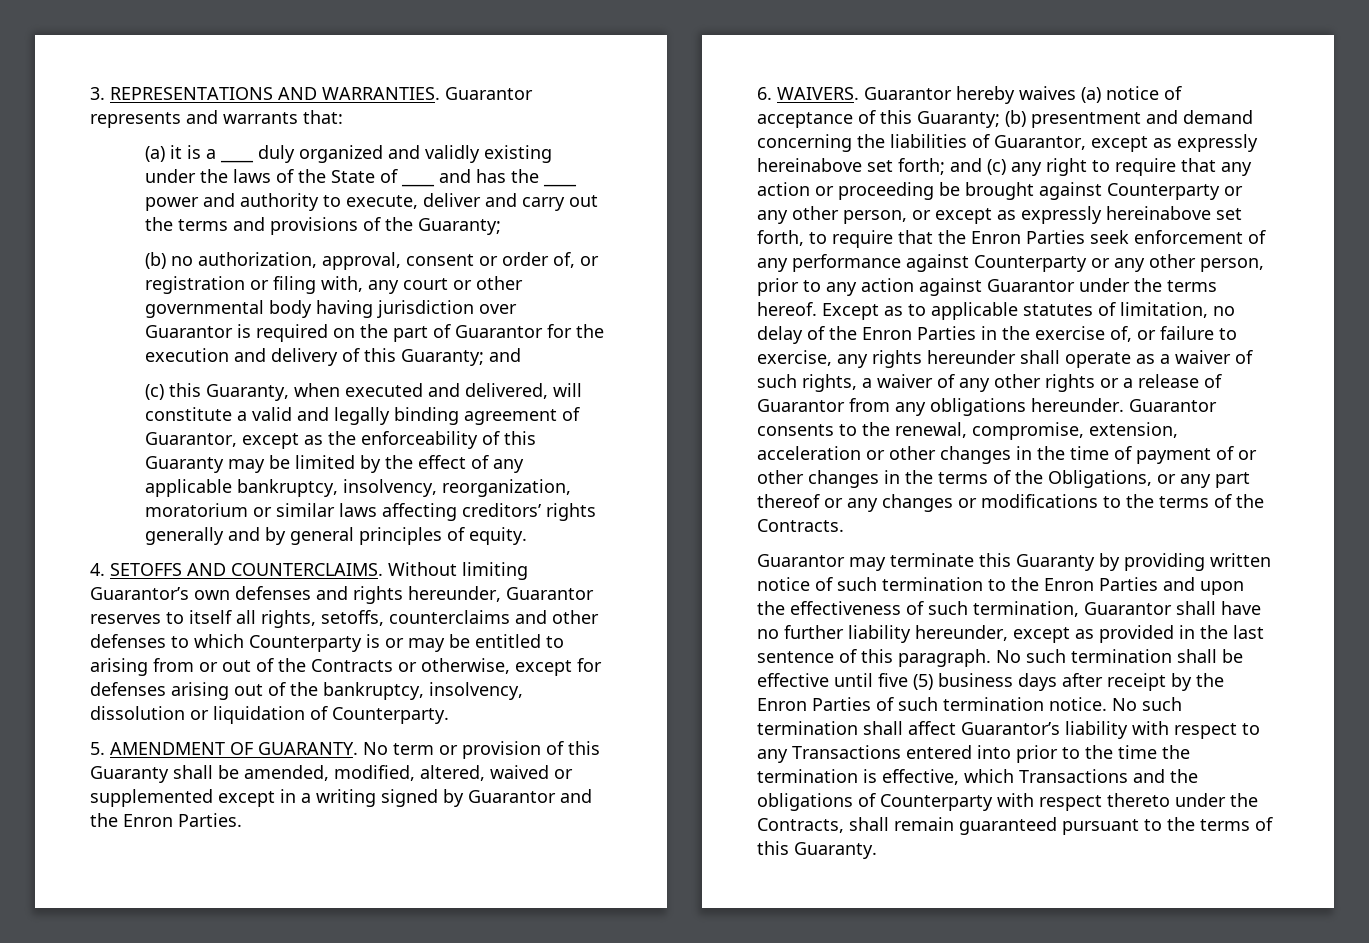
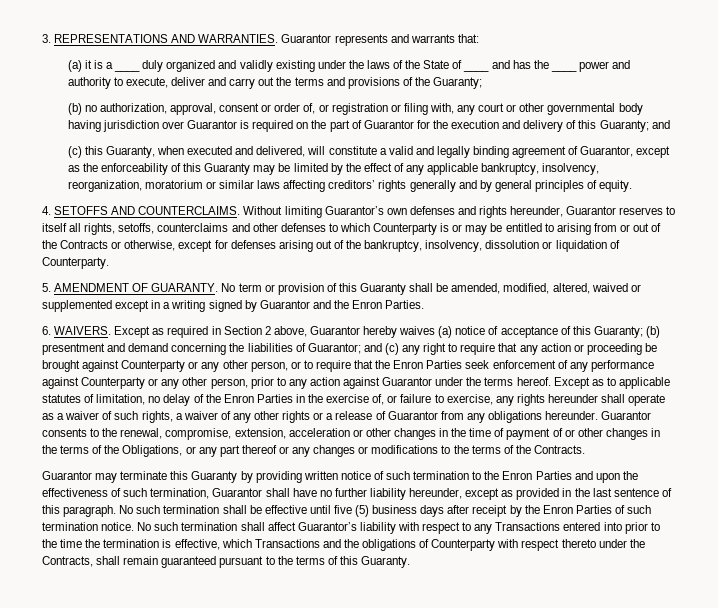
(859, 93) none -> [114,326,307,338] Except as required in Section 2 above,
[994,134,1258,152] [757,158,945,175] Guarantor, except as expressly hereinabove set forth; -> [307,343,361,354] Guarantor;
[935,206,1242,224] [757,230,804,246] except as expressly hereinabove set forth, -> (301, 365) none

